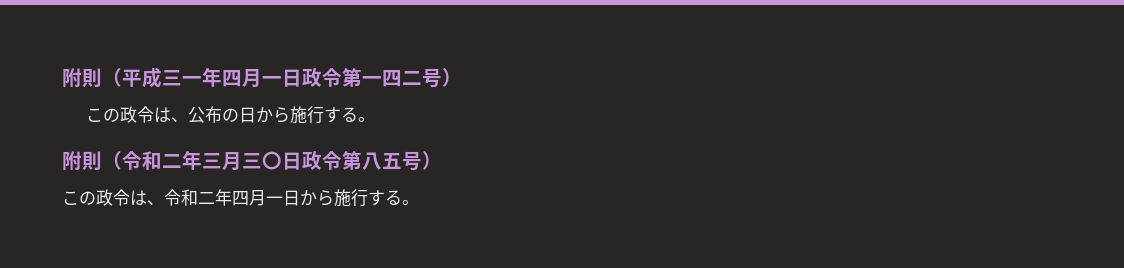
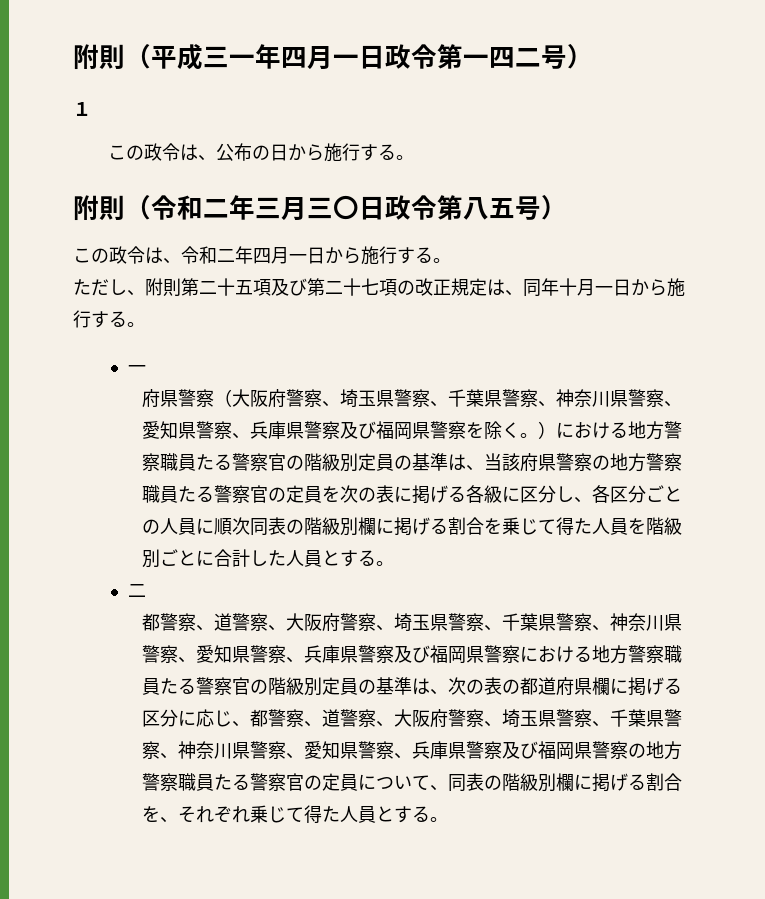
(462, 77) none -> [73,102,91,116] // １
(419, 202) none -> [73,278,685,297] [73,310,145,328] [127,365,146,373] [142,389,683,408] [142,421,683,440] [142,453,683,472] [142,485,683,504] [142,517,683,536] [142,549,395,568] [127,584,146,597] [142,613,683,632] [142,645,683,664] [142,677,683,696] [142,709,683,728] [142,741,683,760] [142,773,683,792] [142,805,449,823] // ただし、附則第二十五項及び第二十七項の改正規定は、同年十月一日から施行する。 // 一 // 府県警察（大阪府警察、埼玉県警察、千葉県警察、神奈川県警察、愛知県警察、兵庫県警察及び福岡県警察を除く。）における地方警察職員たる警察官の階級別定員の基準は、当該府県警察の地方警察職員たる警察官の定員を次の表に掲げる各級に区分し、各区分ごとの人員に順次同表の階級別欄に掲げる割合を乗じて得た人員を階級別ごとに合計した人員とする。 // 二 // 都警察、道警察、大阪府警察、埼玉県警察、千葉県警察、神奈川県警察、愛知県警察、兵庫県警察及び福岡県警察における地方警察職員たる警察官の階級別定員の基準は、次の表の都道府県欄に掲げる区分に応じ、都警察、道警察、大阪府警察、埼玉県警察、千葉県警察、神奈川県警察、愛知県警察、兵庫県警察及び福岡県警察の地方警察職員たる警察官の定員について、同表の階級別欄に掲げる割合を、それぞれ乗じて得た人員とする。

